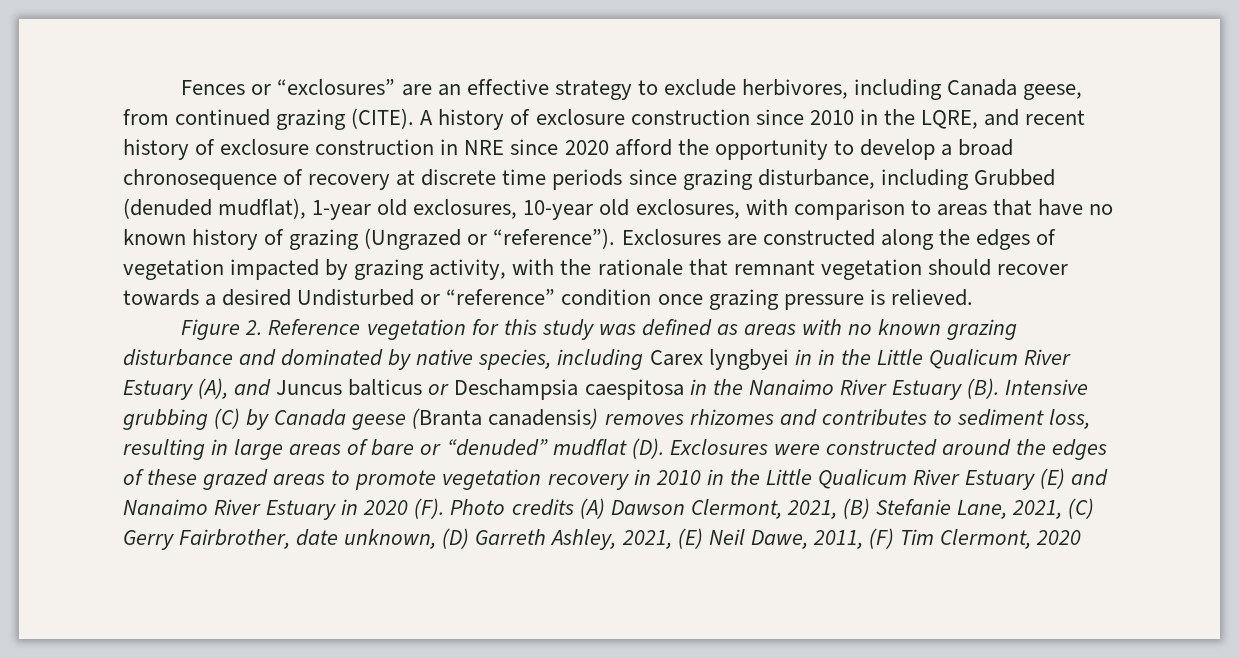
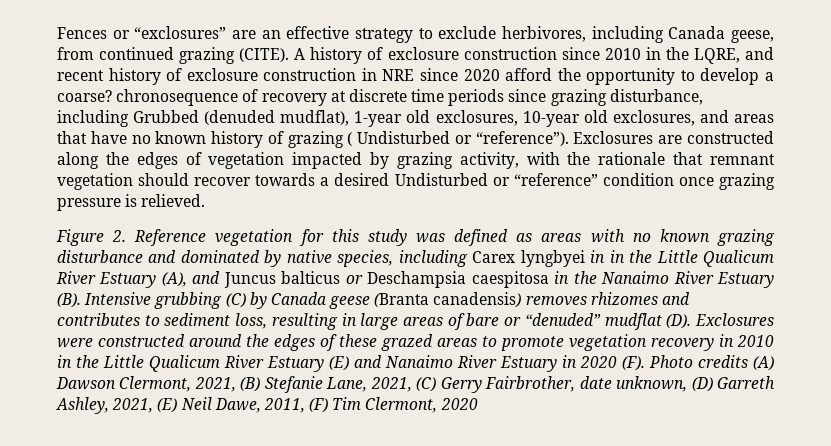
[958,139,1014,156] broad -> [57,90,112,102] coarse?
[745,199,931,220] with comparison to -> [699,110,729,123] and
[364,228,462,250] (Ungrazed -> [347,131,451,146] ( Undisturbed

